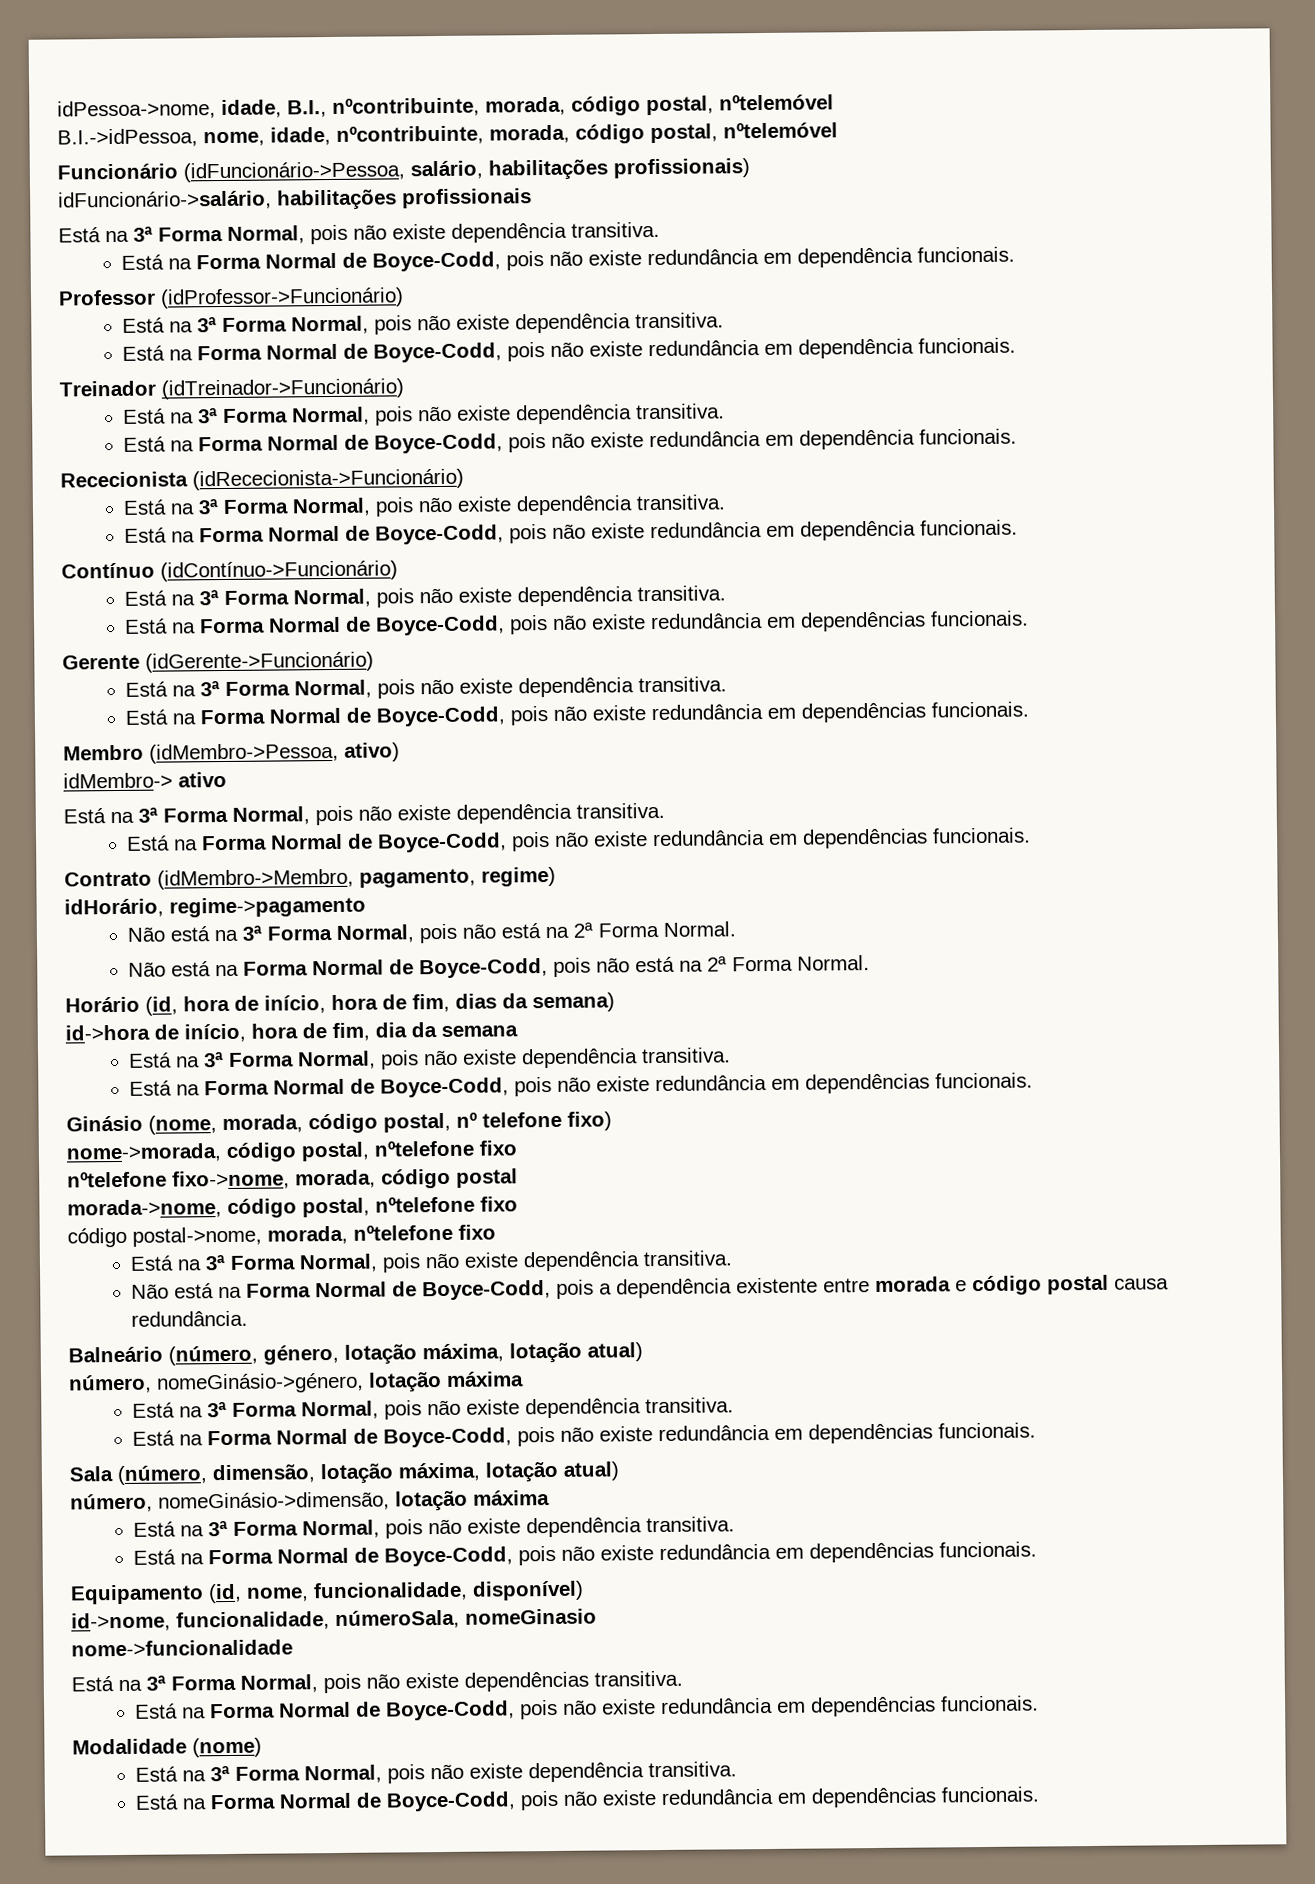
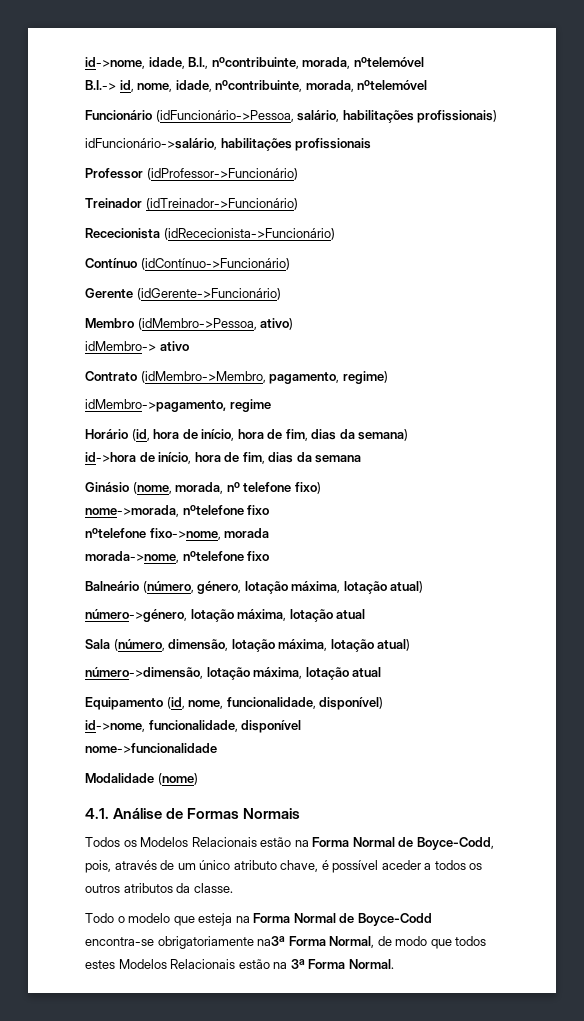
[57,100,216,120] idPessoa->nome, -> [85,57,145,69] id->nome,
[571,94,834,116] [57,128,198,148] código postal, nºtelemóvel // B.I.->idPessoa, -> [353,57,424,67] [85,80,134,92] nºtelemóvel // B.I.-> id,
[575,123,718,144] código postal, -> (354, 86) none
[58,221,660,245] [121,246,1016,272] [58,287,404,309] [122,312,725,335] [122,337,1017,363] [59,378,404,400] [123,403,726,426] [123,428,1018,454] [60,468,464,491] [123,494,727,517] [124,519,1019,545] [61,560,398,582] [124,585,727,608] [124,610,1030,636] [62,651,374,673] [125,676,728,699] [125,701,1030,727] Está na 3ª Forma Normal, pois não existe dependência transitiva. // Está na Forma Normal de Boyce-Codd, pois não existe redundância em dependência funcionais. // Professor (idProfessor->Funcionário) // Está na 3ª Forma Normal, pois não existe dependência transitiva. // Está na Forma Normal de Boyce-Codd, pois não existe redundância em dependência funcionais. // Treinador (idTreinador->Funcionário) // Está na 3ª Forma Normal, pois não existe dependência transitiva. // Está na Forma Normal de Boyce-Codd, pois não existe redundância em dependência funcionais. // Rececionista (idRececionista->Funcionário) // Está na 3ª Forma Normal, pois não existe dependência transitiva. // Está na Forma Normal de Boyce-Codd, pois não existe redundância em dependência funcionais. // Contínuo (idContínuo->Funcionário) // Está na 3ª Forma Normal, pois não existe dependência transitiva. // Está na Forma Normal de Boyce-Codd, pois não existe redundância em dependências funcionais. // Gerente (idGerente->Funcionário) // Está na 3ª Forma Normal, pois não existe dependência transitiva. // Está na Forma Normal de Boyce-Codd, pois não existe redundância em dependências funcionais. -> [85,168,298,180] [85,198,298,210] [85,228,335,240] [85,258,290,270] [85,288,281,300] Professor (idProfessor->Funcionário) // Treinador (idTreinador->Funcionário) // Rececionista (idRececionista->Funcionário) // Contínuo (idContínuo->Funcionário) // Gerente (idGerente->Funcionário)
[63,802,665,826] [126,827,1032,853] [64,866,556,890] [64,896,366,918] [127,921,737,944] [128,955,871,979] Está na 3ª Forma Normal, pois não existe dependência transitiva. // Está na Forma Normal de Boyce-Codd, pois não existe redundância em dependências funcionais. // Contrato (idMembro->Membro, pagamento, regime) // idHorário, regime->pagamento // Não está na 3ª Forma Normal, pois não está na 2ª Forma Normal. // Não está na Forma Normal de Boyce-Codd, pois não está na 2ª Forma Normal. -> [85,371,388,384] [85,399,271,412] Contrato (idMembro->Membro, pagamento, regime) // idMembro->pagamento, regime
[375,1022,407,1038] dia -> [268,452,294,463] dias
[129,1047,732,1070] [129,1072,1034,1098] // Está na 3ª Forma Normal, pois não existe dependência transitiva. // Está na Forma Normal de Boyce-Codd, pois não existe redundância em dependências funcionais. -> (362, 459) none
[308,1112,451,1134] código postal, -> (224, 488) none
[226,1141,370,1162] código postal, -> (179, 511) none
[295,1168,518,1189] morada, código postal -> [224,528,270,538] morada
[227,1196,518,1218] [67,1224,496,1248] [130,1250,733,1273] [131,1274,1170,1301] [131,1310,249,1327] código postal, nºtelefone fixo // código postal->nome, morada, nºtelefone fixo // Está na 3ª Forma Normal, pois não existe dependência transitiva. // Não está na Forma Normal de Boyce-Codd, pois a dependência existente entre morada e código postal causa redundância. -> [182,551,270,561] nºtelefone fixo
[68,1371,524,1394] [132,1397,735,1420] [132,1422,1037,1448] número, nomeGinásio->género, lotação máxima // Está na 3ª Forma Normal, pois não existe dependência transitiva. // Está na Forma Normal de Boyce-Codd, pois não existe redundância em dependências funcionais. -> [85,609,366,622] número->género, lotação máxima, lotação atual
[70,1490,550,1513] [133,1516,736,1539] [133,1541,1038,1567] número, nomeGinásio->dimensão, lotação máxima // Está na 3ª Forma Normal, pois não existe dependência transitiva. // Está na Forma Normal de Boyce-Codd, pois não existe redundância em dependências funcionais. -> [85,667,382,680] número->dimensão, lotação máxima, lotação atual
[335,1608,597,1630] númeroSala, nomeGinasio -> [241,720,302,733] disponível
[71,1670,683,1694] [135,1695,1040,1721] [72,1737,262,1758] [135,1761,738,1784] [135,1786,1040,1812] Está na 3ª Forma Normal, pois não existe dependências transitiva. // Está na Forma Normal de Boyce-Codd, pois não existe redundância em dependências funcionais. // Modalidade (nome) // Está na 3ª Forma Normal, pois não existe dependência transitiva. // Está na Forma Normal de Boyce-Codd, pois não existe redundância em dependências funcionais. -> [85,773,198,785] [85,808,301,819] [85,837,494,850] [85,860,483,873] [85,883,233,893] [85,913,432,926] [85,936,487,949] [85,959,394,969] Modalidade (nome) // 4.1. Análise de Formas Normais // Todos os Modelos Relacionais estão na Forma Normal de Boyce-Codd, pois, através de um único atributo chave, é possível aceder a todos os outros atributos da classe. // Todo o modelo que esteja na Forma Normal de Boyce-Codd encontra-se obrigatoriamente na3ª Forma Normal, de modo que todos estes Modelos Relacionais estão na 3ª Forma Normal.

